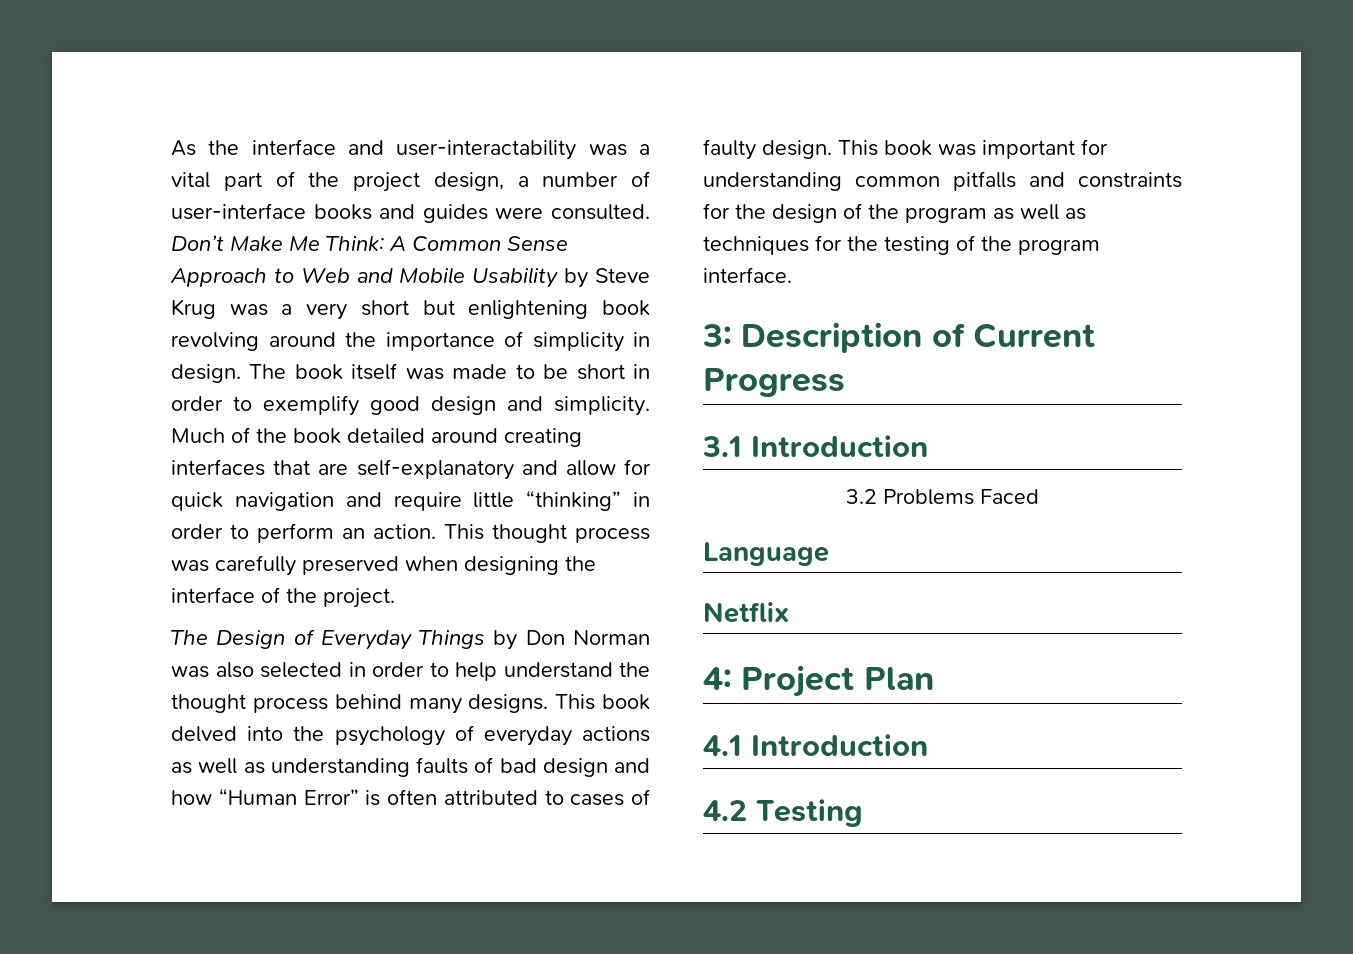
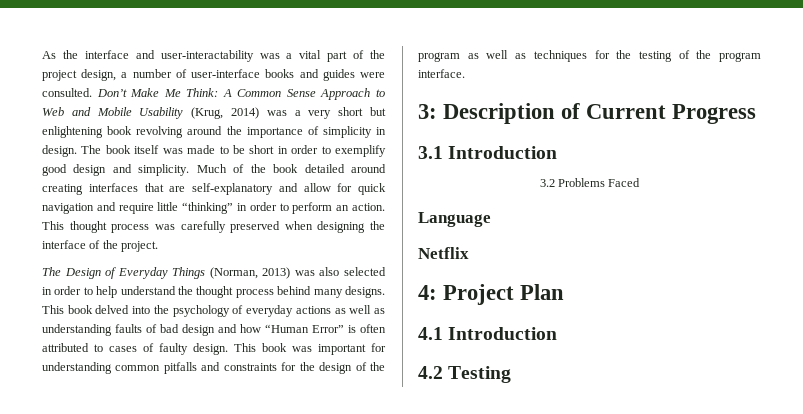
[564,268,650,288] [171,299,216,319] by Steve Krug -> [191,107,259,119] (Krug, 2014)
[493,630,650,650] by Don Norman -> [209,267,291,279] (Norman, 2013)

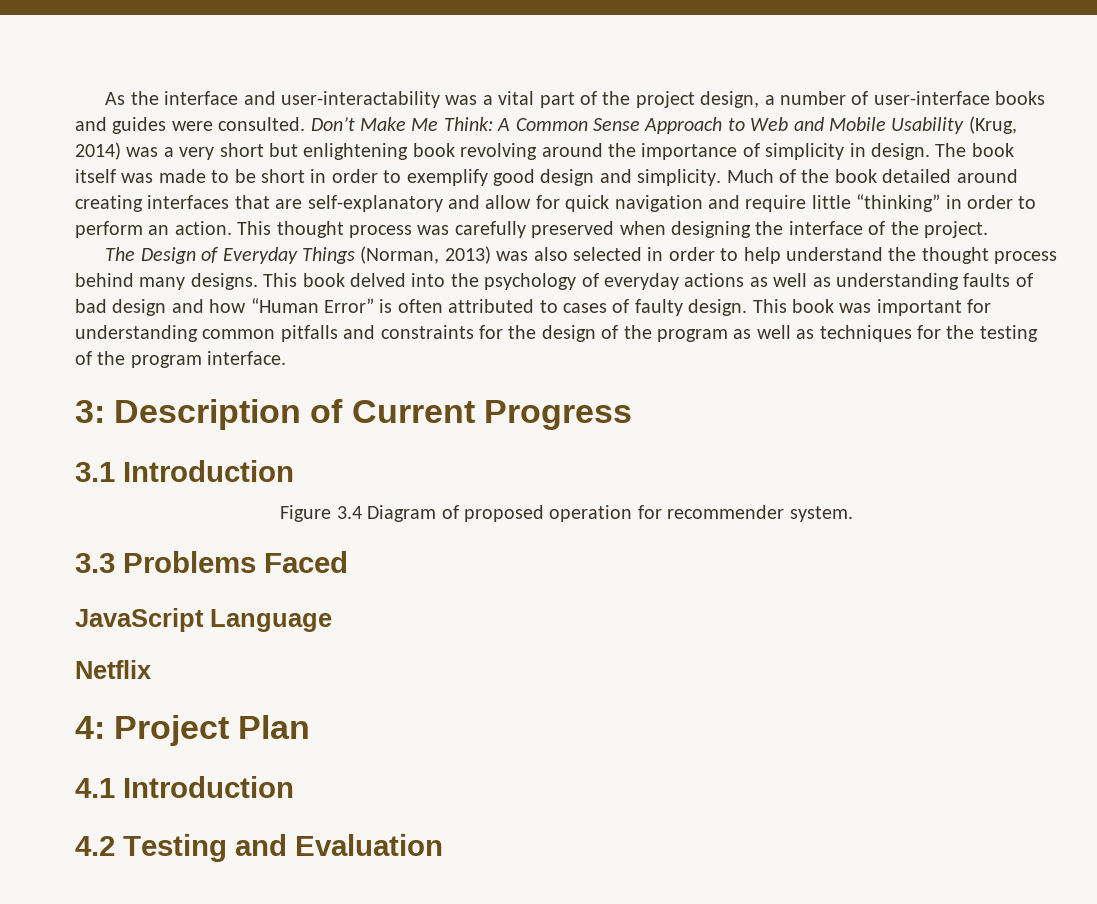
[539,179,555,187] 3.2 -> [280,505,853,522] [75,553,115,573] Figure 3.4 Diagram of proposed operation for recommender system. // 3.3
(641, 182) none -> [75,608,204,632] JavaScript
(512, 374) none -> [235,834,443,856] and Evaluation

